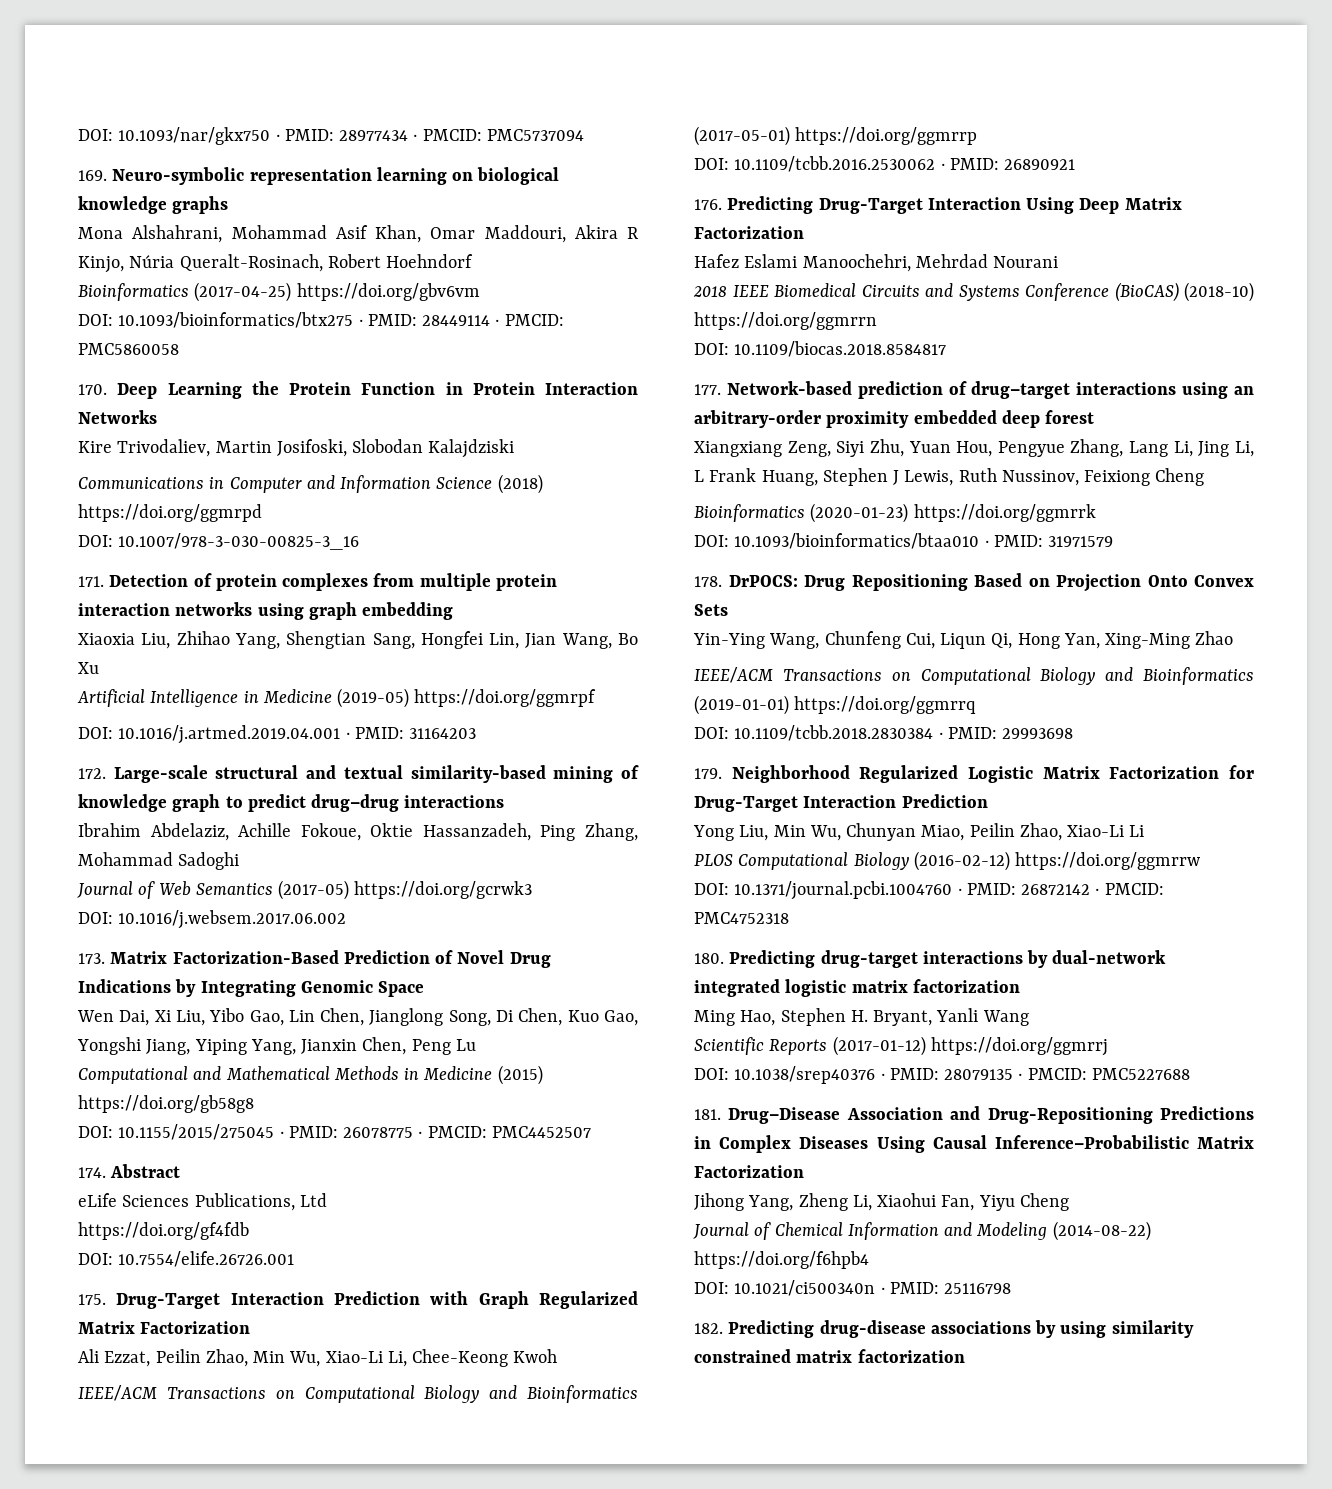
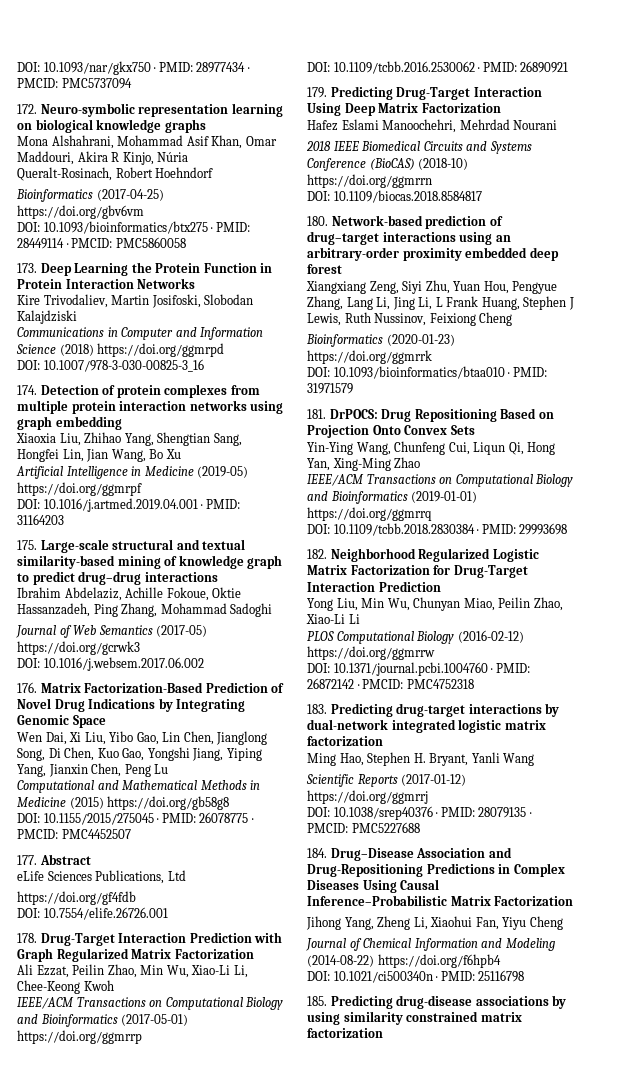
[78,170,107,181] 169. -> [17,104,37,114] 172.
[78,384,107,395] 170. -> [17,263,37,273] 173.
[78,576,104,587] 171. -> [17,385,37,395] 174.
[78,768,106,779] 172. -> [17,540,37,550] 175.
[78,953,105,964] 173. -> [17,682,37,693] 176.
[78,1167,106,1178] 174. -> [17,855,37,865] 177.
[78,1294,106,1305] 175. -> [17,933,37,943] 178.
[694,199,722,210] 176. -> [307,87,327,98] 179.
[694,384,721,395] 177. -> [307,216,328,226] 180.
[694,576,722,587] 178. -> [307,409,326,419] 181.
[694,768,722,779] 179. -> [307,549,327,559] 182.
[694,953,724,964] 180. -> [307,704,327,714] 183.
[694,1109,721,1120] 181. -> [307,848,327,858] 184.
[694,1323,723,1334] 182. -> [307,996,327,1006] 185.

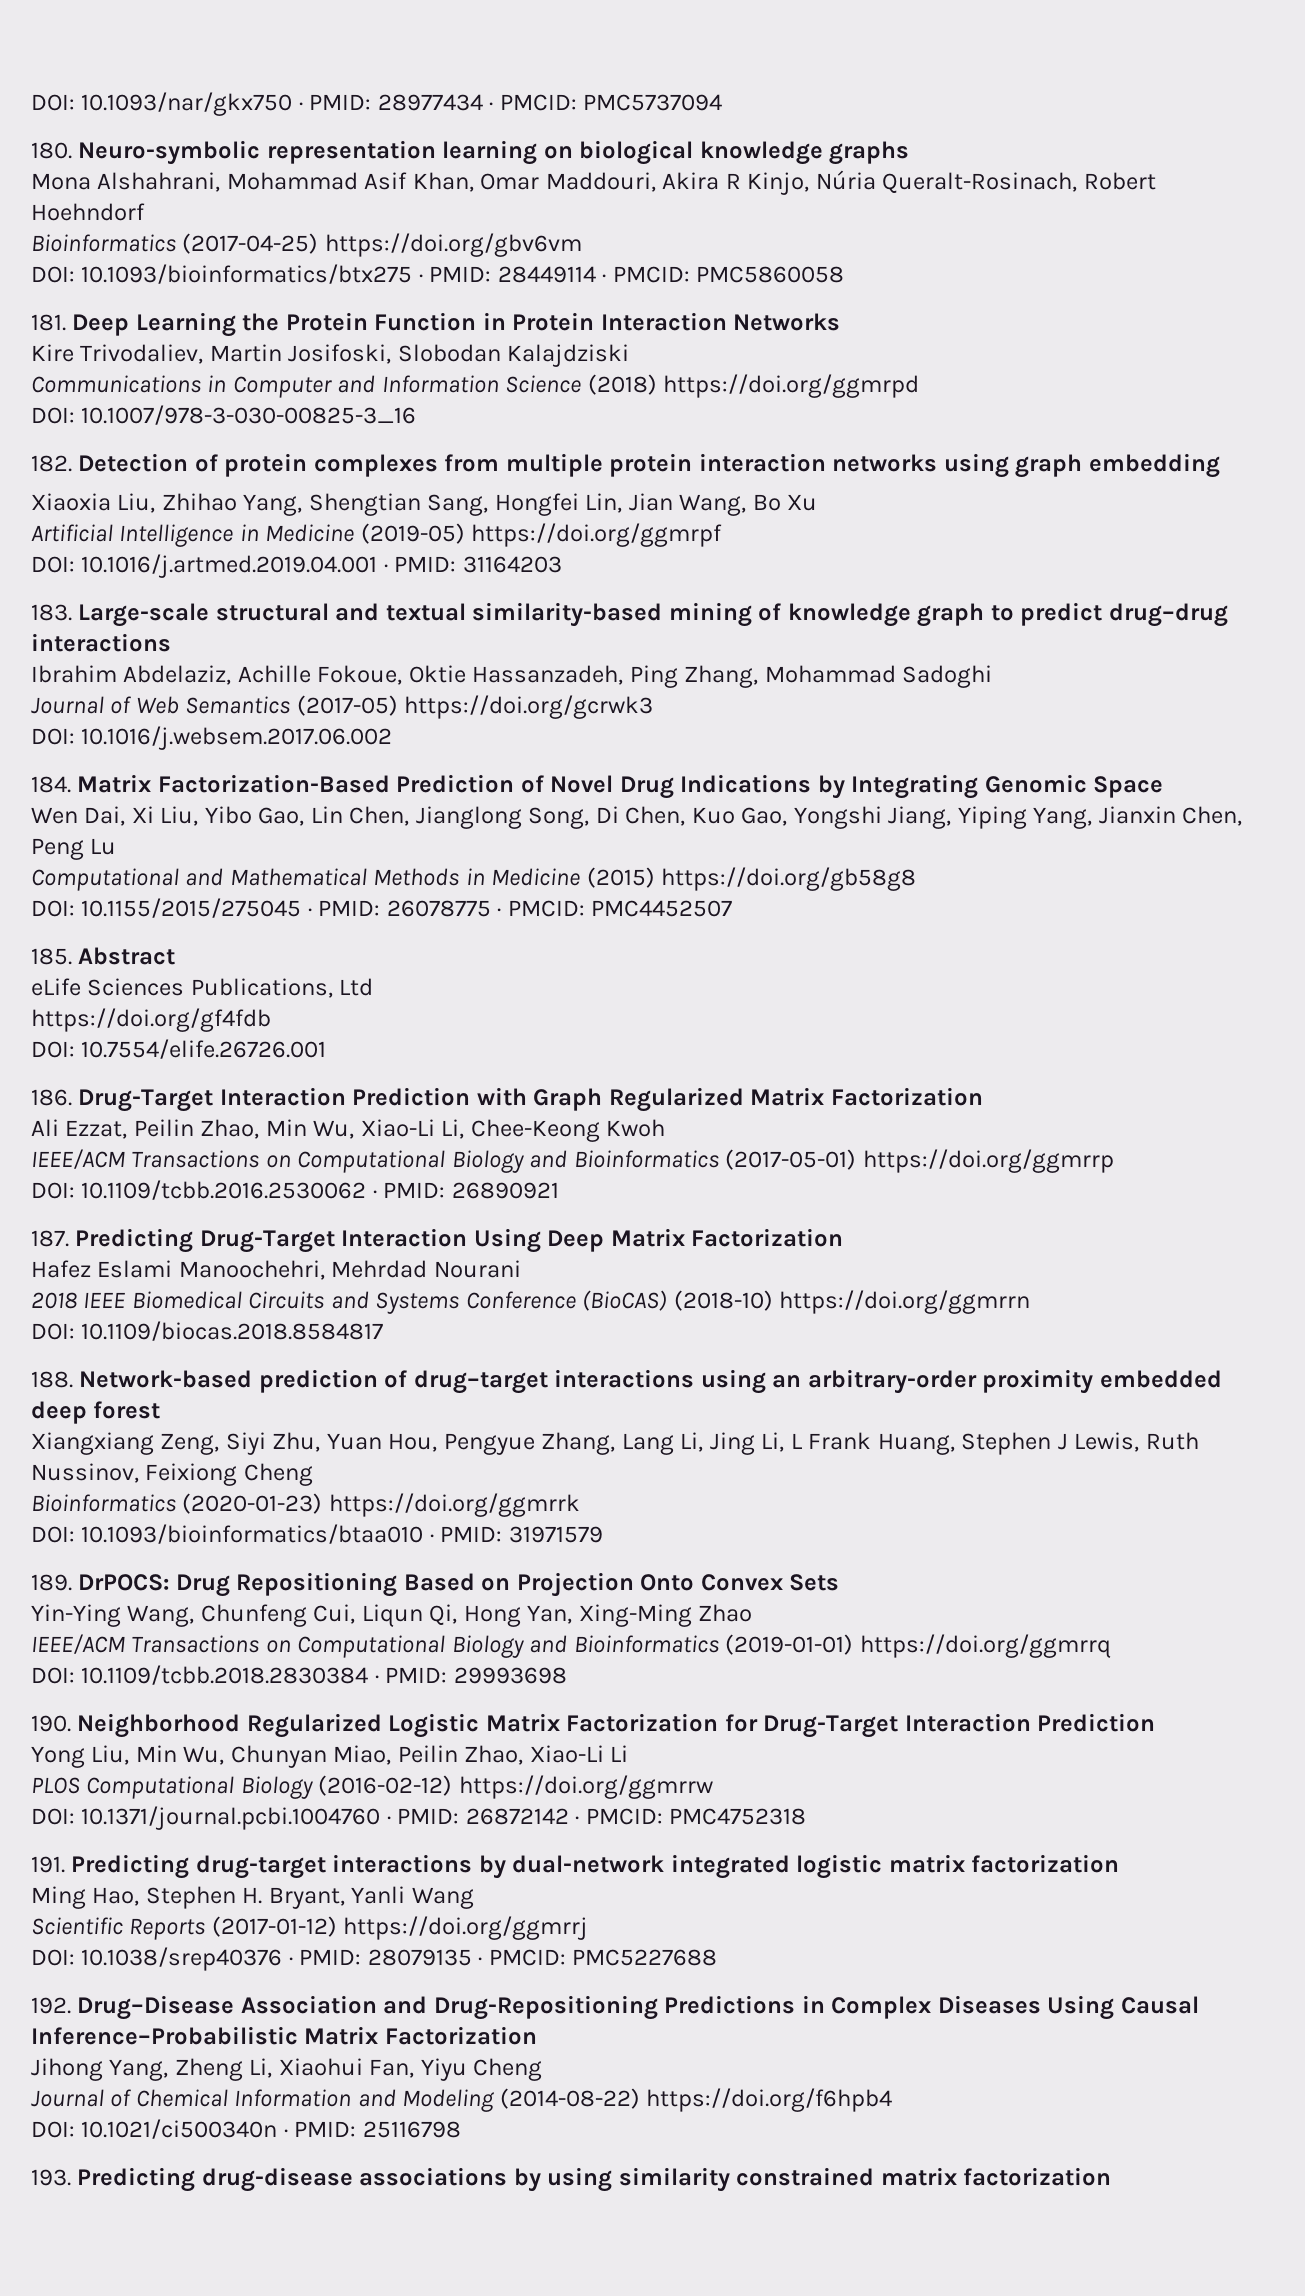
[17,104,37,114] 172. -> [31,142,72,159] 180.
[17,263,37,273] 173. -> [31,314,66,331] 181.
[17,385,37,395] 174. -> [31,455,72,472] 182.
[17,540,37,550] 175. -> [31,604,72,621] 183.
[17,682,37,693] 176. -> [31,776,71,793] 184.
[17,855,37,865] 177. -> [31,948,72,965] 185.
[17,933,37,943] 178. -> [31,1089,72,1106] 186.
[307,87,327,98] 179. -> [31,1230,69,1247] 187.
[307,216,328,226] 180. -> [31,1371,73,1388] 188.
[307,409,326,419] 181. -> [31,1574,72,1591] 189.
[307,549,327,559] 182. -> [31,1715,71,1732] 190.
[307,704,327,714] 183. -> [31,1856,65,1873] 191.
[307,848,327,858] 184. -> [31,1997,71,2014] 192.
[307,996,327,1006] 185. -> [31,2169,71,2186] 193.

